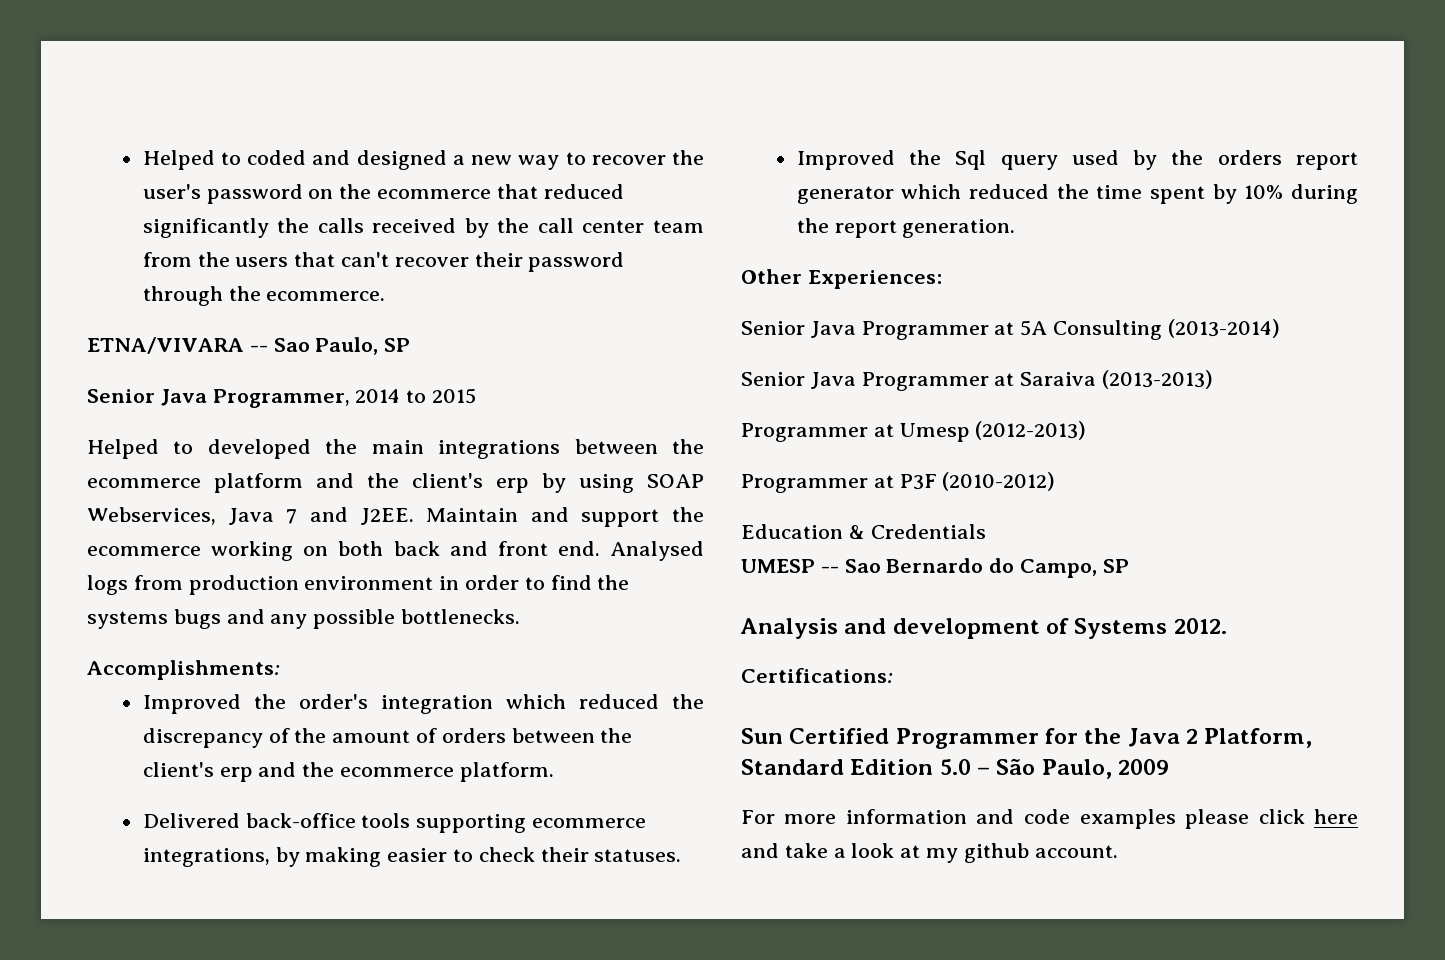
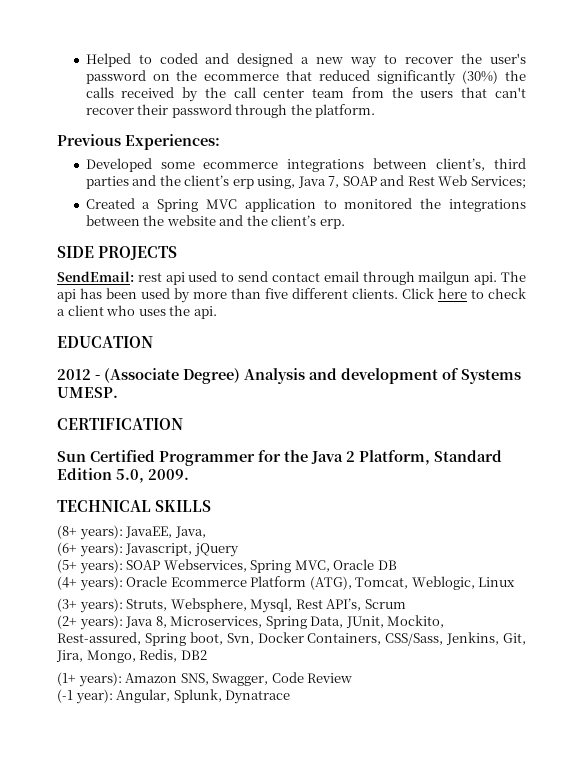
(269, 228) none -> [462,70,499,84] (30%)
[266,291,386,301] [87,337,411,355] [87,388,477,408] [87,439,705,459] [87,473,704,493] [87,507,704,527] [87,541,704,561] [87,575,630,595] [87,609,521,629] [87,660,280,680] [142,694,704,714] [142,728,633,748] [142,762,554,782] [142,813,646,833] [142,847,682,867] [796,150,1358,170] [796,184,1358,204] [796,218,1016,238] [741,269,942,289] [741,319,1280,340] [741,370,1214,391] [741,421,1087,442] [741,472,1056,493] [741,524,986,539] [741,558,1129,578] ecommerce. // ETNA/VIVARA -- Sao Paulo, SP // Senior Java Programmer, 2014 to 2015 // Helped to developed the main integrations between the ecommerce platform and the client's erp by using SOAP Webservices, Java 7 and J2EE. Maintain and support the ecommerce working on both back and front end. Analysed logs from production environment in order to find the systems bugs and any possible bottlenecks. // Accomplishments: // Improved the order's integration which reduced the discrepancy of the amount of orders between the client's erp and the ecommerce platform. // Delivered back-office tools supporting ecommerce integrations, by making easier to check their statuses. // Improved the Sql query used by the orders report generator which reduced the time spent by 10% during the report generation. // Other Experiences: // Senior Java Programmer at 5A Consulting (2013-2014) // Senior Java Programmer at Saraiva (2013-2013) // Programmer at Umesp (2012-2013) // Programmer at P3F (2010-2012) // Education & Credentials // UMESP -- Sao Bernardo do Campo, SP // -> [315,104,376,118] [57,134,220,150] [85,158,526,172] [85,175,526,189] [85,198,526,212] [85,215,345,229] [57,246,178,260] [57,271,526,285] [57,288,526,303] [57,305,217,319] [57,336,153,348] [57,368,240,384] platform. // Previous Experiences: // Developed some ecommerce integrations between client’s, third parties and the client’s erp using, Java 7, SOAP and Rest Web Services; // Created a Spring MVC application to monitored the integrations between the website and the client’s erp. // SIDE PROJECTS // SendEmail: rest api used to send contact email through mailgun api. The api has been used by more than five different clients. Click here to check a client who uses the api. // EDUCATION // 2012 - (Associate Degree)
[1173,618,1227,634] [741,668,893,683] 2012. // Certifications: -> [57,387,118,398] [57,418,183,430] UMESP. // CERTIFICATION
[939,758,1170,779] [741,809,1358,829] [741,843,1118,863] 5.0 – São Paulo, 2009 // For more information and code examples please click here and take a look at my github account. -> [116,469,189,483] [57,500,212,512] [57,525,206,540] [57,542,239,557] [57,559,397,574] [57,576,516,591] [57,598,406,613] [57,615,445,630] [57,632,526,646] [56,649,207,663] [57,672,353,687] [57,689,291,704] 5.0, 2009. // TECHNICAL SKILLS // (8+ years): JavaEE, Java, // (6+ years): Javascript, jQuery // (5+ years): SOAP Webservices, Spring MVC, Oracle DB // (4+ years): Oracle Ecommerce Platform (ATG), Tomcat, Weblogic, Linux // (3+ years): Struts, Websphere, Mysql, Rest API’s, Scrum // (2+ years): Java 8, Microservices, Spring Data, JUnit, Mockito, Rest-assured, Spring boot, Svn, Docker Containers, CSS/Sass, Jenkins, Git, Jira, Mongo, Redis, DB2 // (1+ years): Amazon SNS, Swagger, Code Review // (-1 year): Angular, Splunk, Dynatrace

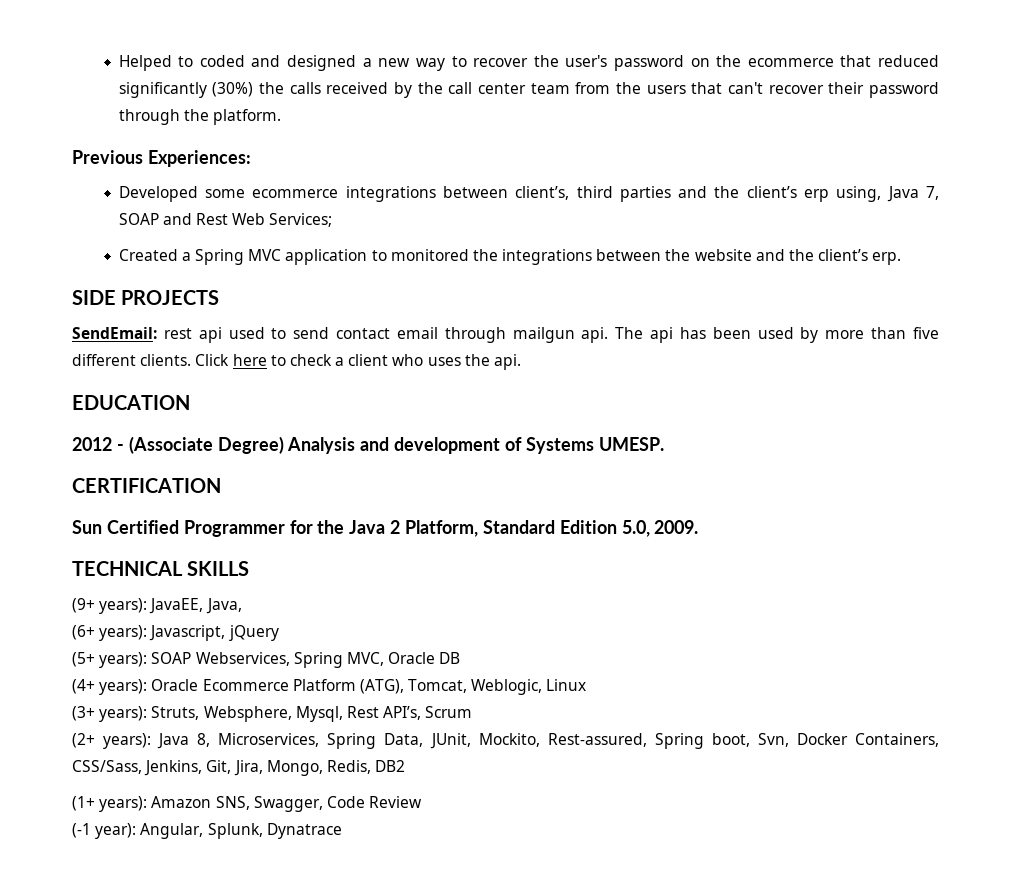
[57,525,77,539] (8+ -> [72,598,95,613] (9+

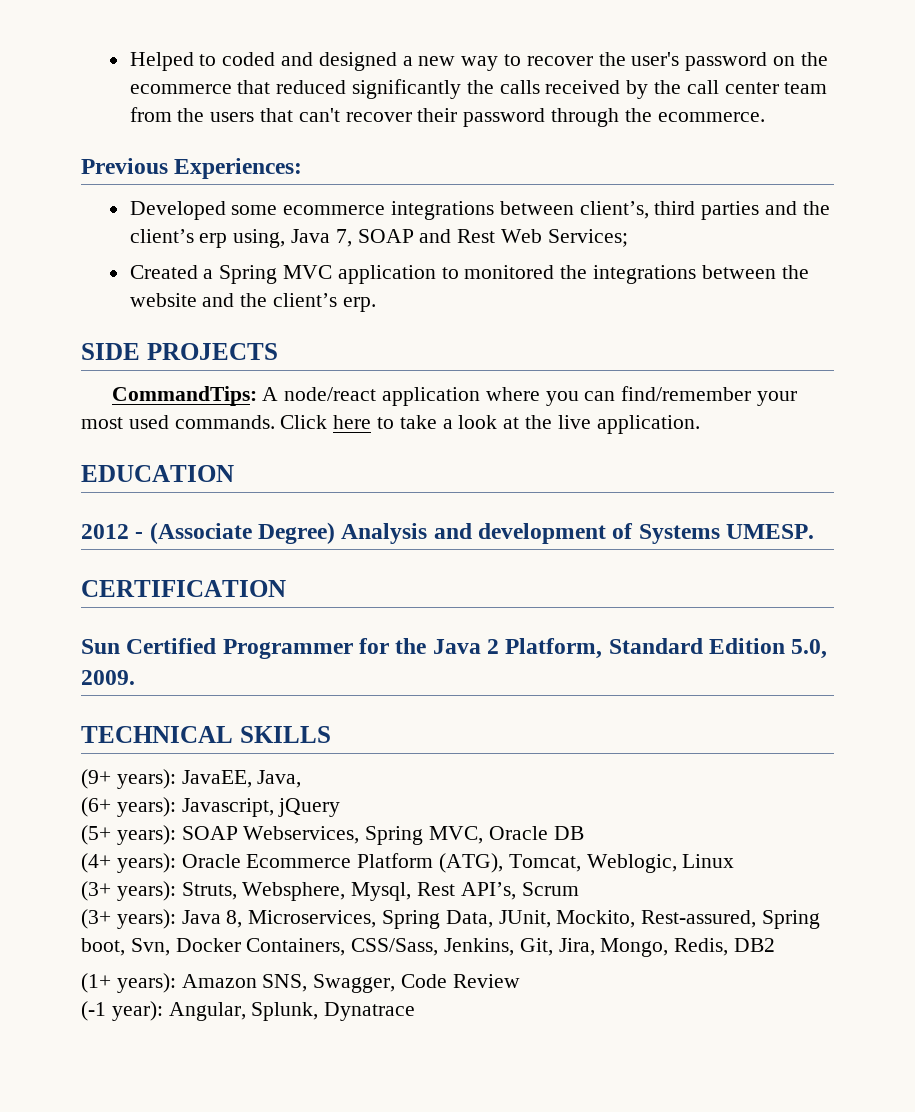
[212,82,254,97] (30%) -> (461, 89) none
[213,109,282,125] platform. -> [657,112,765,122] ecommerce.
[72,327,940,343] [72,354,522,370] SendEmail: rest api used to send contact email through mailgun api. The api has been used by more than five different clients. Click here to check a client who uses the api. -> [111,386,798,406] [81,415,700,434] CommandTips: A node/react application where you can find/remember your most used commands. Click here to take a look at the live application.
[72,733,95,748] (2+ -> [81,909,111,929] (3+

